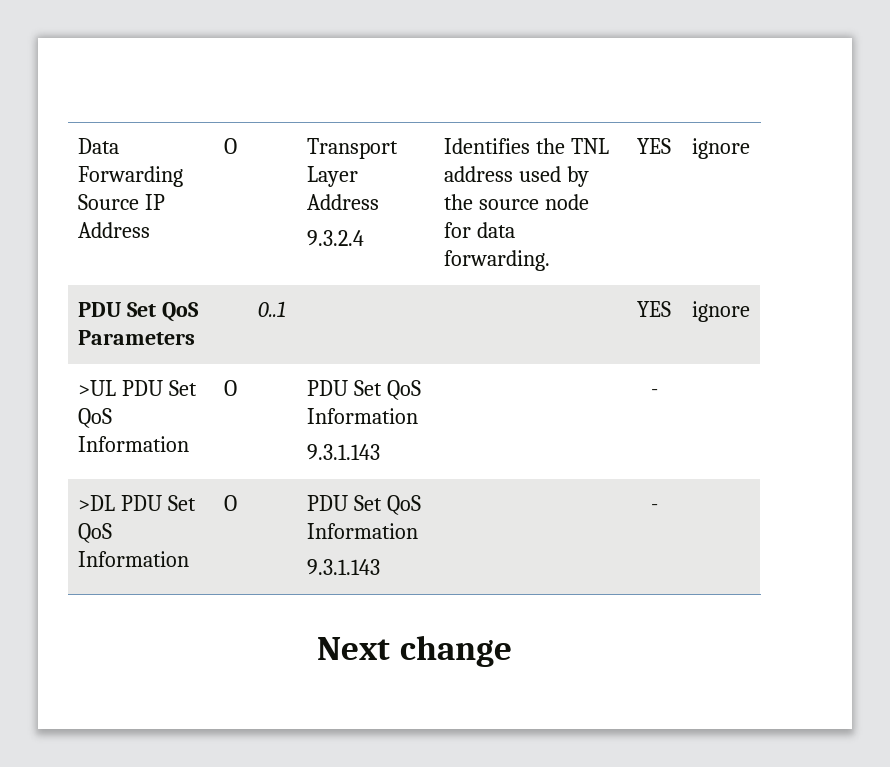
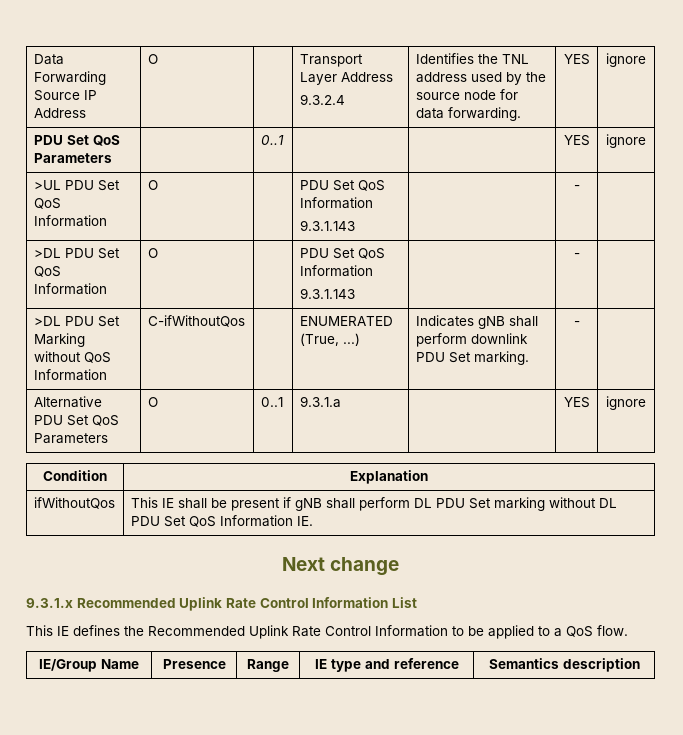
[317,635,512,667] // Next change -> [33,316,120,327] [33,333,85,347] [33,351,111,363] [33,369,107,381] [147,315,245,327] [299,316,393,326] [299,333,360,346] [415,315,538,329] [415,333,528,347] [415,351,529,365] [573,321,580,326] [33,396,102,408] [33,415,119,426] [33,433,108,444] [147,397,158,407] [260,397,283,407] [299,396,341,408] [563,397,590,408] [606,396,646,410] [43,470,107,481] [350,470,428,484] [33,497,115,509] [130,497,617,511] [130,515,313,527] [281,557,400,576] [26,597,417,611] [26,625,628,639] [39,659,139,672] [162,659,226,669] [247,659,289,672] [314,658,459,672] [488,658,640,672] // >DL PDU Set Marking without QoS Information | C-ifWithoutQos | | ENUMERATED (True, ...) | Indicates gNB shall perform downlink PDU Set marking. | - | // Alternative PDU Set QoS Parameters | O | 0..1 | 9.3.1.a | | YES | ignore // Condition | Explanation // ifWithoutQos | This IE shall be present if gNB shall perform DL PDU Set marking without DL PDU Set QoS Information IE. // Next change // 9.3.1.x Recommended Uplink Rate Control Information List // This IE defines the Recommended Uplink Rate Control Information to be applied to a QoS flow. // IE/Group Name | Presence | Range | IE type and reference | Semantics description

